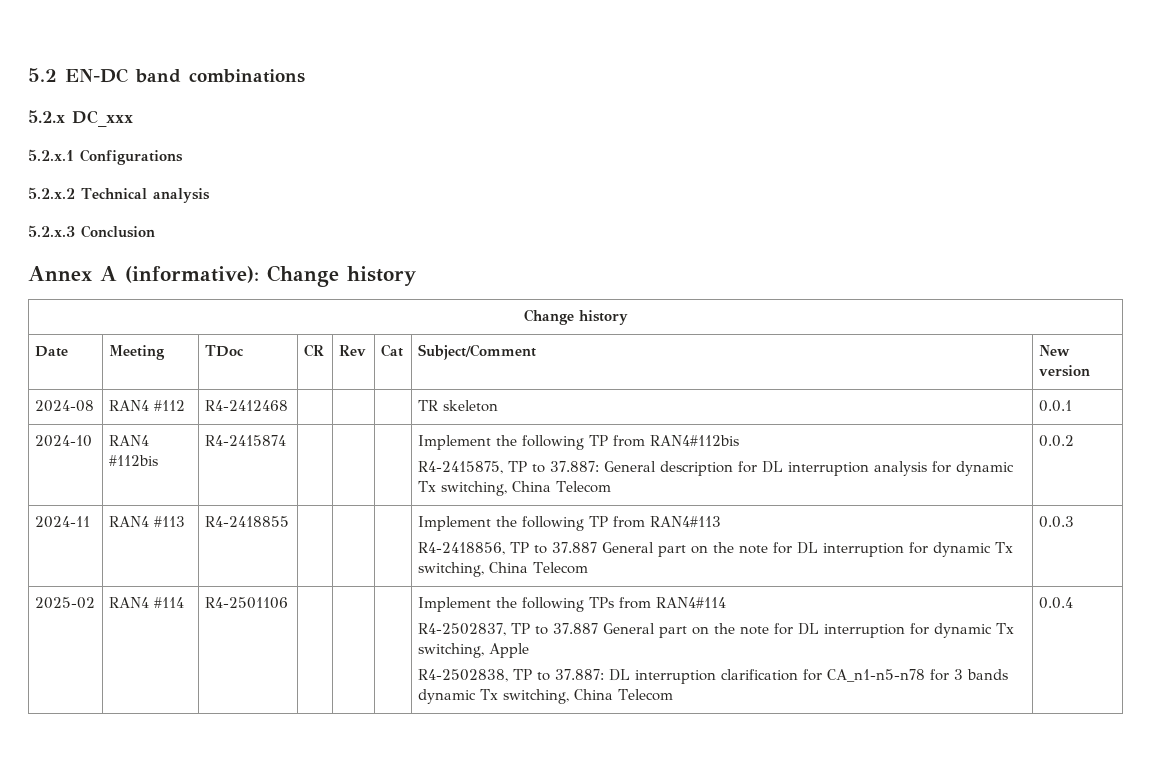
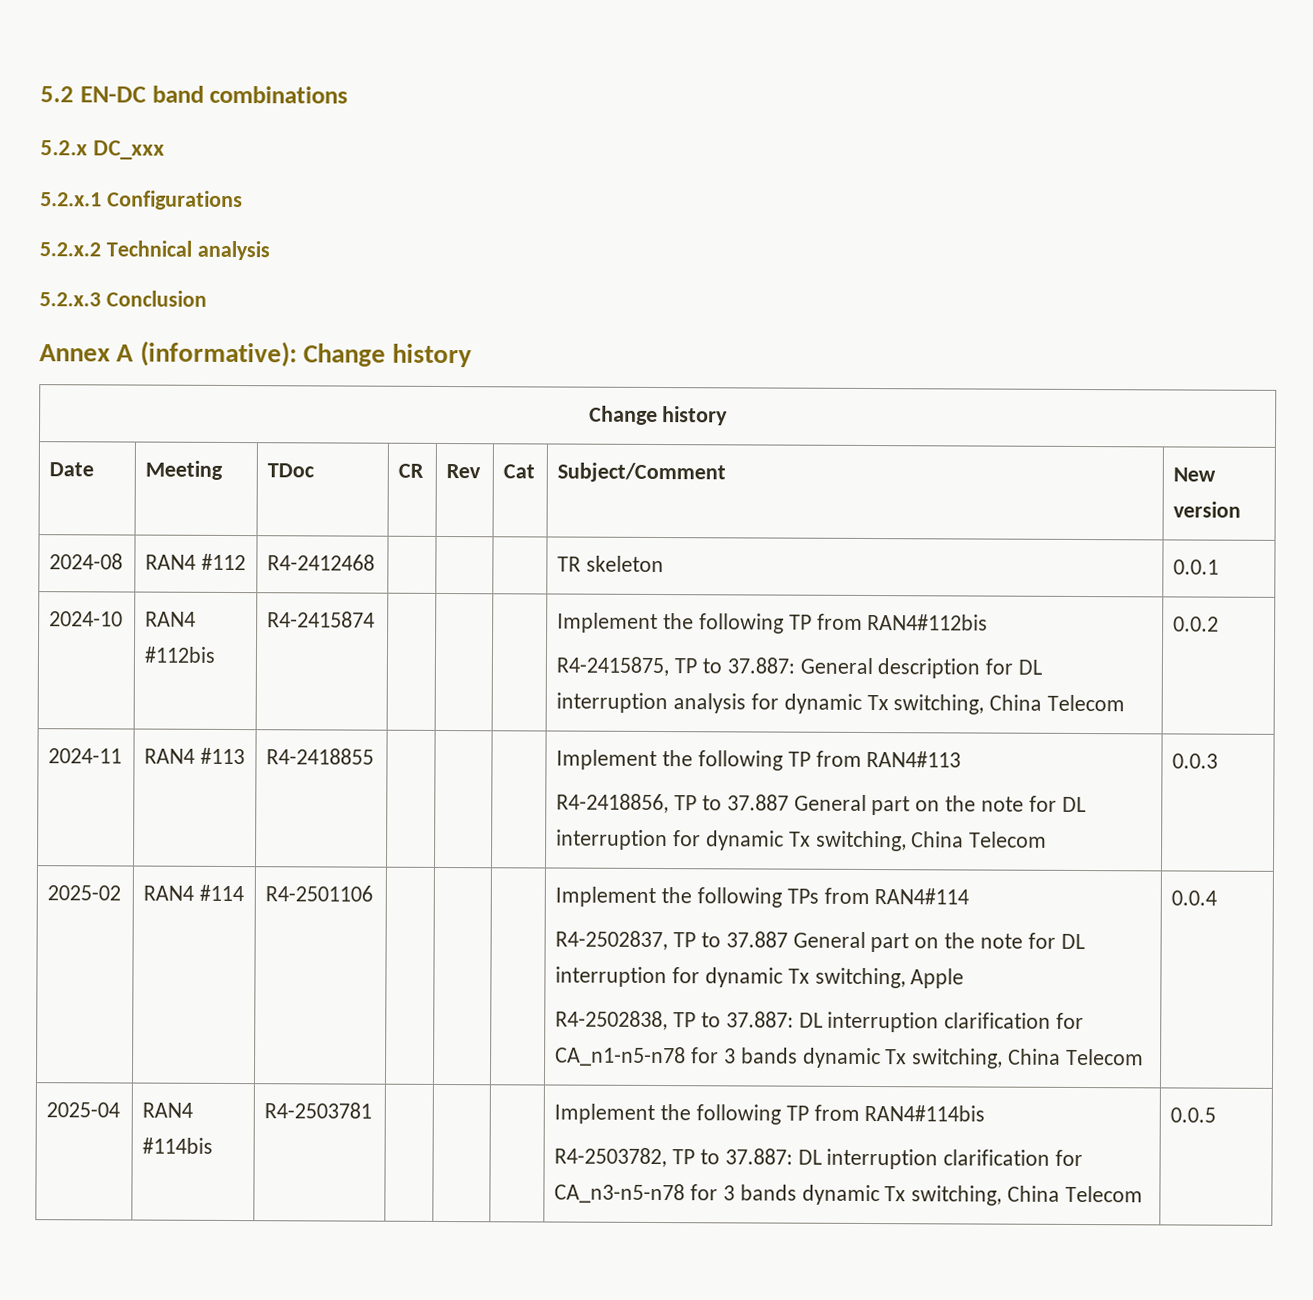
(1073, 603) none -> [46,1102,121,1118] [142,1102,194,1118] [142,1137,214,1154] [264,1102,373,1119] [554,1103,986,1125] [554,1147,1084,1170] [554,1183,1143,1206] [1170,1107,1217,1123] // 2025-04 | RAN4 #114bis | R4-2503781 | | | | Implement the following TP from RAN4#114bis // R4-2503782, TP to 37.887: DL interruption clarification for CA_n3-n5-n78 for 3 bands dynamic Tx switching, China Telecom | 0.0.5

